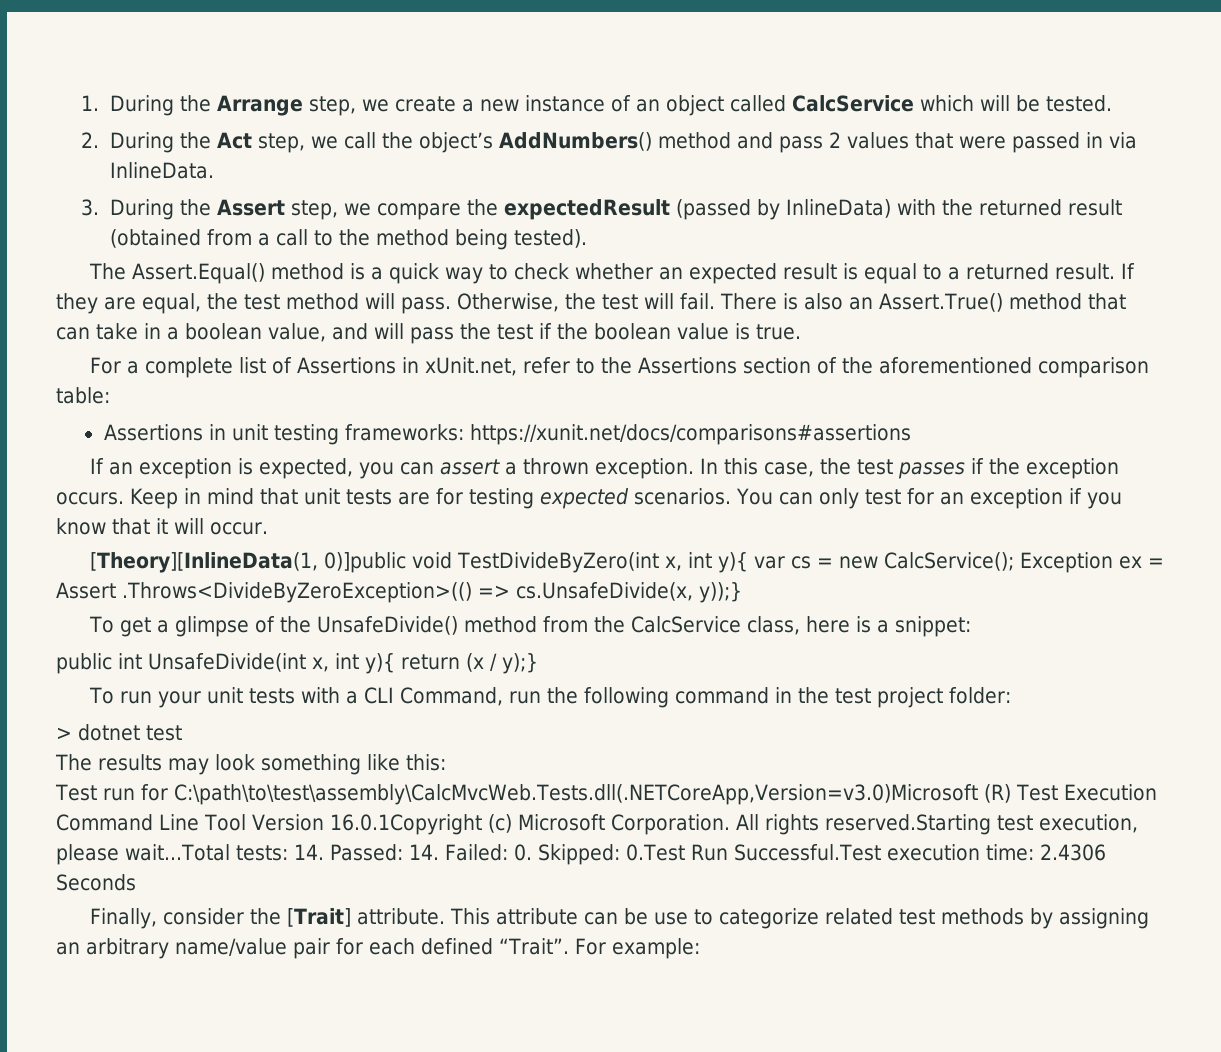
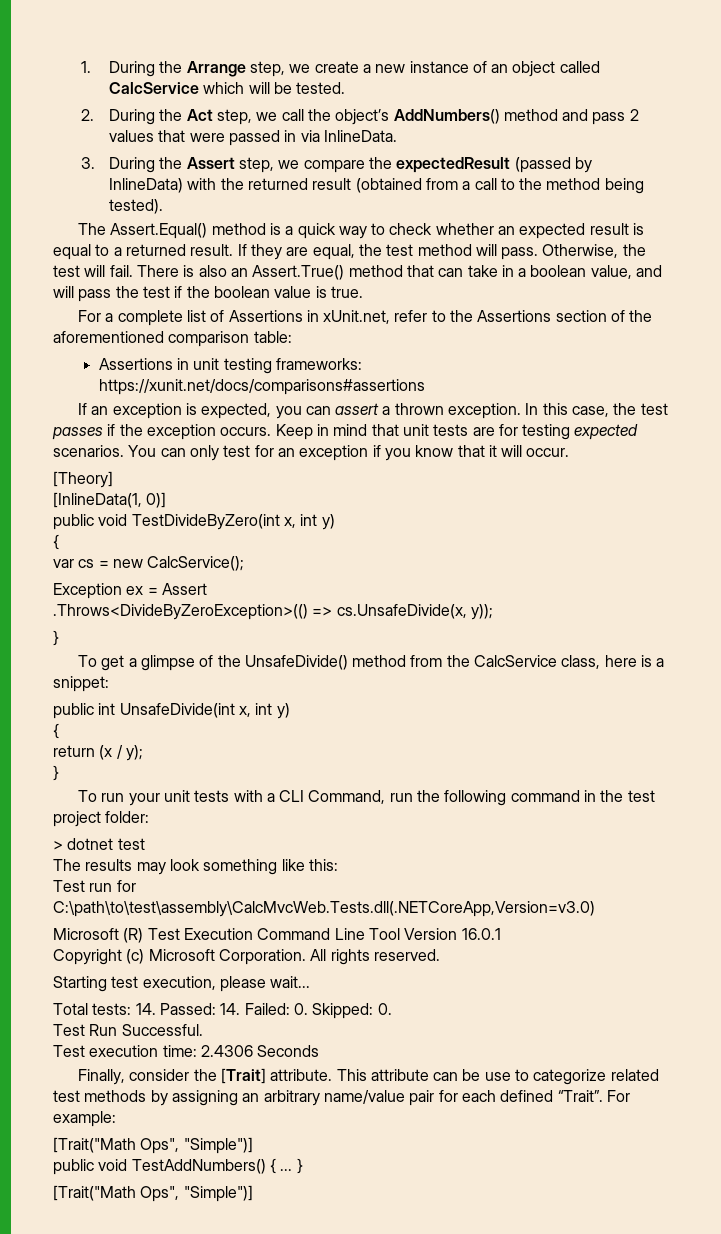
[90,552,407,573] [Theory][InlineData(1, 0)]public -> [53,471,113,488] [53,492,167,508] [53,514,94,530] [Theory] // [InlineData(1, 0)] // public
[718,552,749,573] y){ -> [321,514,335,530] [53,534,59,550] y) // { //
(1015, 561) none -> (245, 563) //
(116, 590) none -> (207, 589) //
[699,582,742,603] y));} -> [470,604,493,620] [53,630,59,646] y)); // }
[365,653,395,674] y){ -> [276,703,290,719] [53,723,59,739] y) // { //
[502,653,538,674] y);} -> [125,745,143,761] [53,765,59,781] y); // }
[173,784,978,805] C:\path\to\test\assembly\CalcMvcWeb.Tests.dll(.NETCoreApp,Version=v3.0)Microsoft -> [53,901,595,917] [53,928,119,940] C:\path\to\test\assembly\CalcMvcWeb.Tests.dll(.NETCoreApp,Version=v3.0) // Microsoft
[329,814,482,835] 16.0.1Copyright -> [461,928,501,940] [53,949,122,965] 16.0.1 // Copyright
[824,814,991,835] reserved.Starting -> [373,949,440,961] [53,976,107,992] reserved. // Starting
[125,844,230,861] wait...Total -> [270,976,311,988] [53,1003,88,1015] wait... // Total
[625,844,881,861] 0.Test Run Successful.Test -> [377,1003,392,1015] [53,1024,203,1036] [53,1045,85,1057] 0. // Test Run Successful. // Test
(700, 948) none -> [53,1137,253,1154] [53,1158,303,1175] [53,1185,253,1202] // [Trait("Math Ops", "Simple")] // public void TestAddNumbers() { ... } // [Trait("Math Ops", "Simple")]

